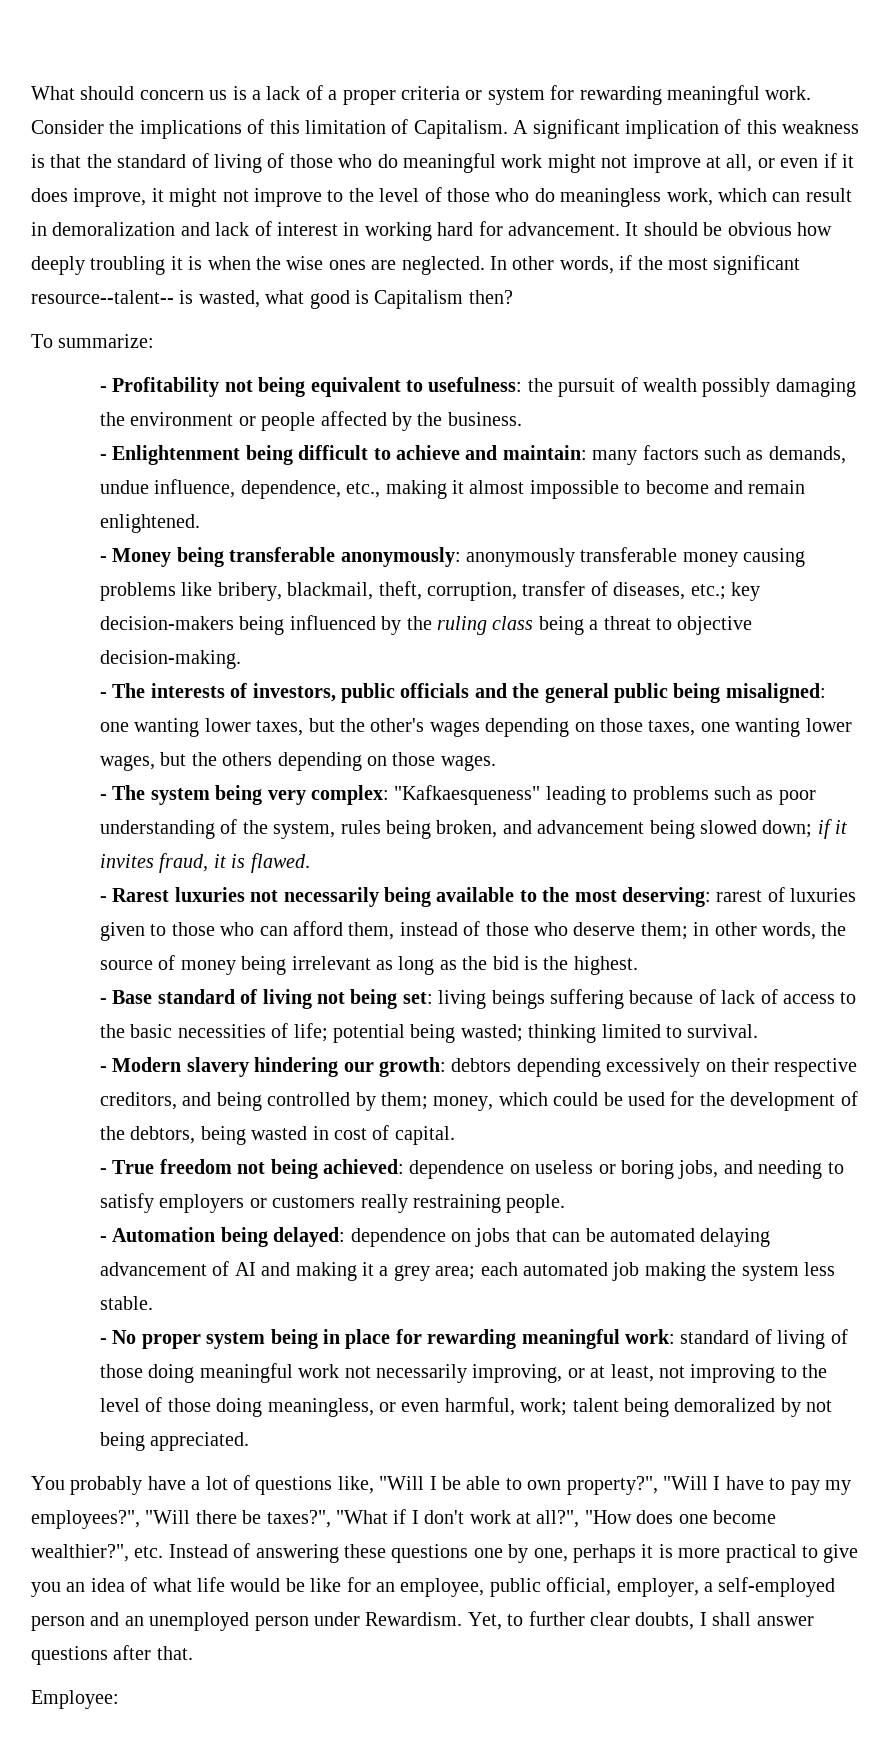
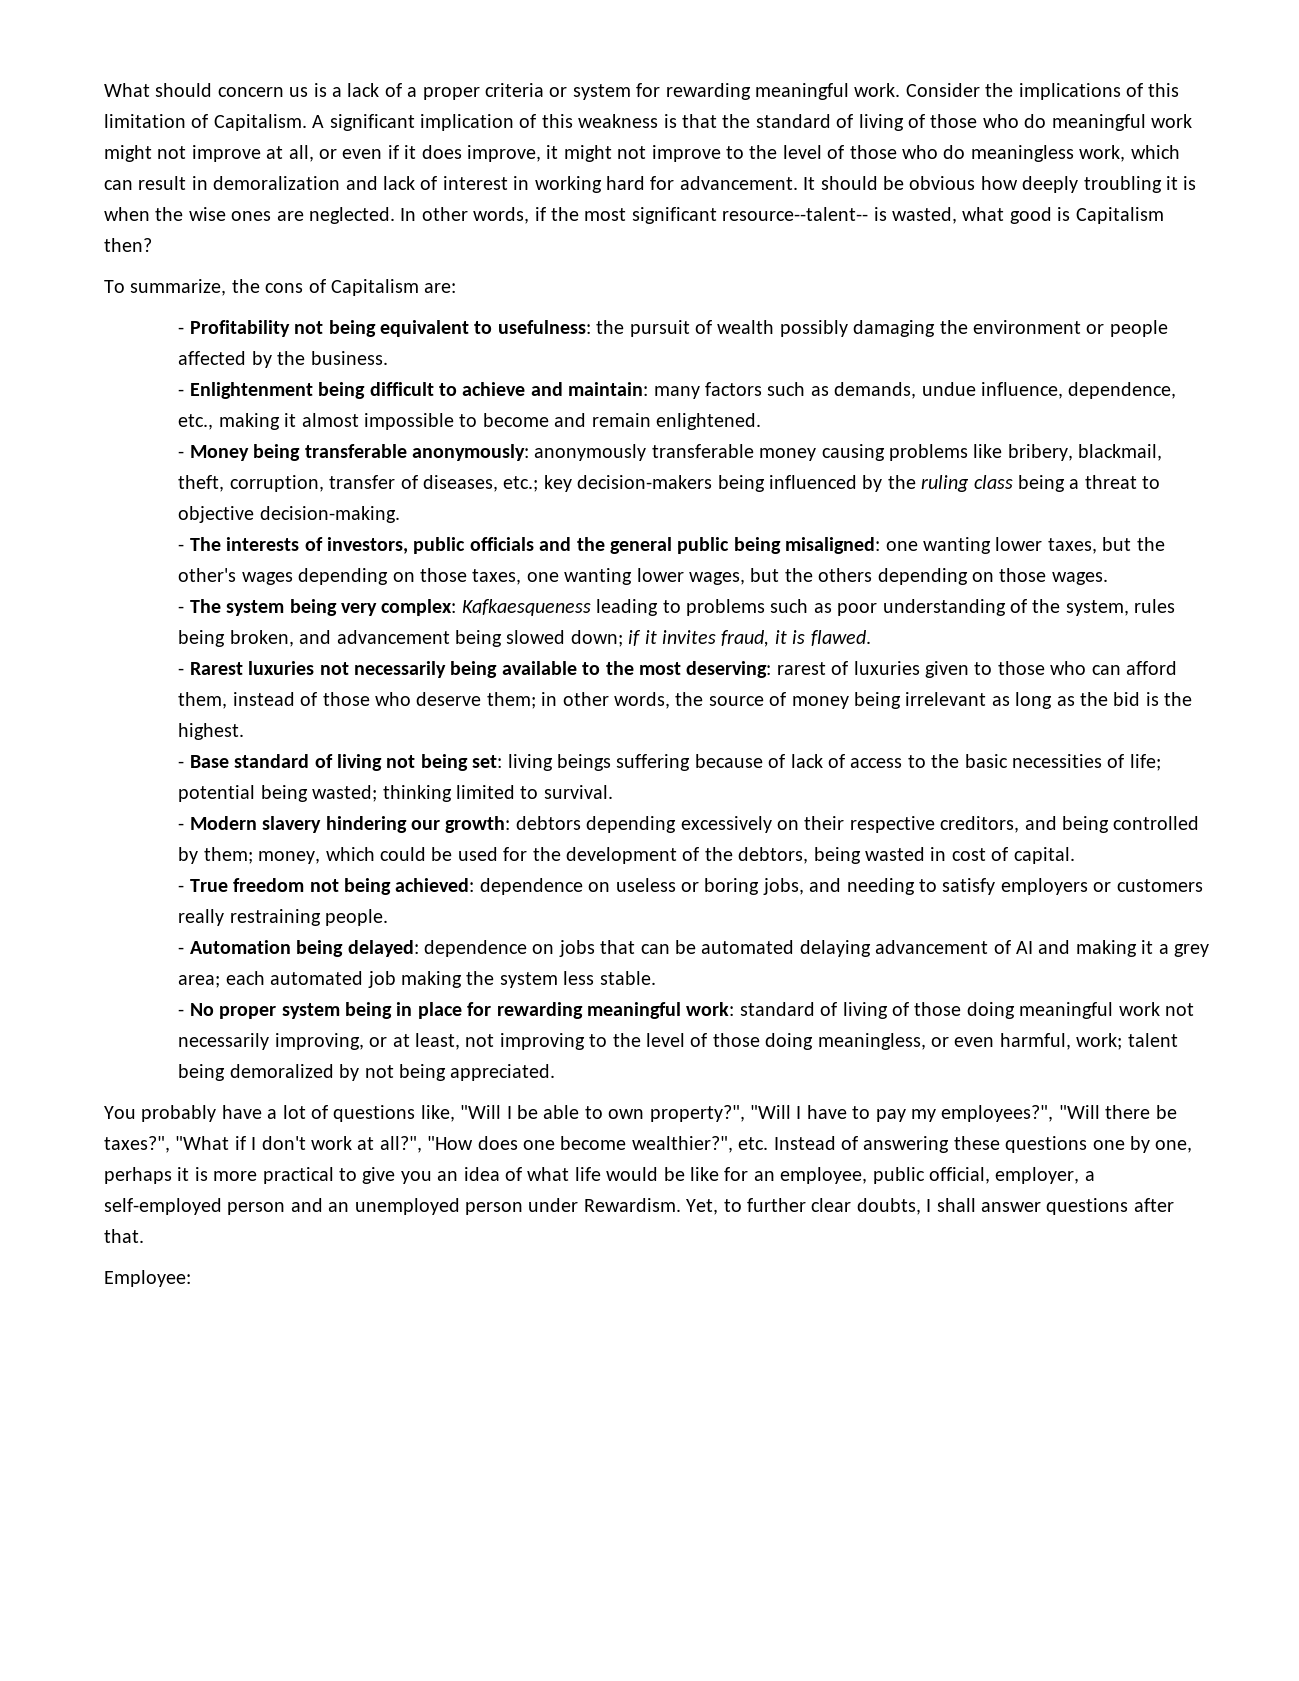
[58,334,155,348] summarize: -> [130,279,457,296] summarize, the cons of Capitalism are:
[394,785,541,805] "Kafkaesqueness" -> [461,599,591,616] Kafkaesqueness

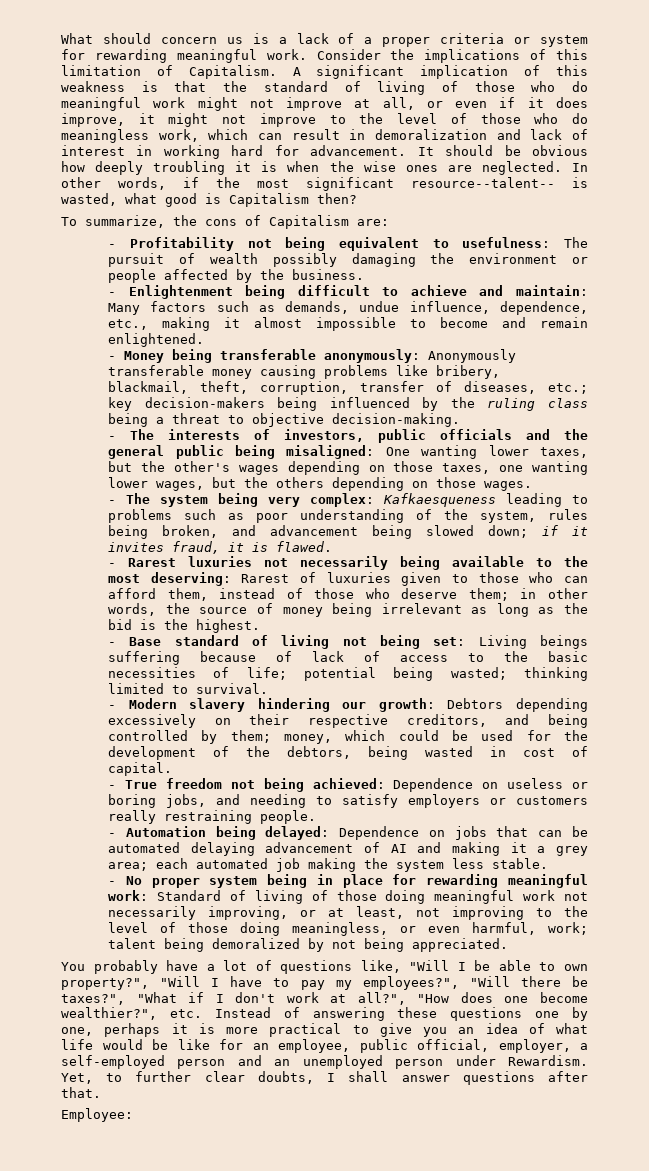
[596,320,625,334] the -> [563,237,588,248] The
[653,386,700,399] many -> [108,303,141,315] Many
[534,444,647,461] anonymously -> [428,349,517,363] Anonymously
[885,541,918,551] one -> [385,447,410,456] One
[776,662,826,675] rarest -> [241,574,290,583] Rarest
[507,754,553,771] living -> [478,635,527,649] Living
[515,816,581,830] debtors -> [447,698,504,709] Debtors
[479,878,583,895] dependence -> [393,778,474,792] Dependence
[423,940,527,957] dependence -> [339,826,420,840] Dependence
[739,1002,815,1016] standard -> [157,890,222,901] Standard

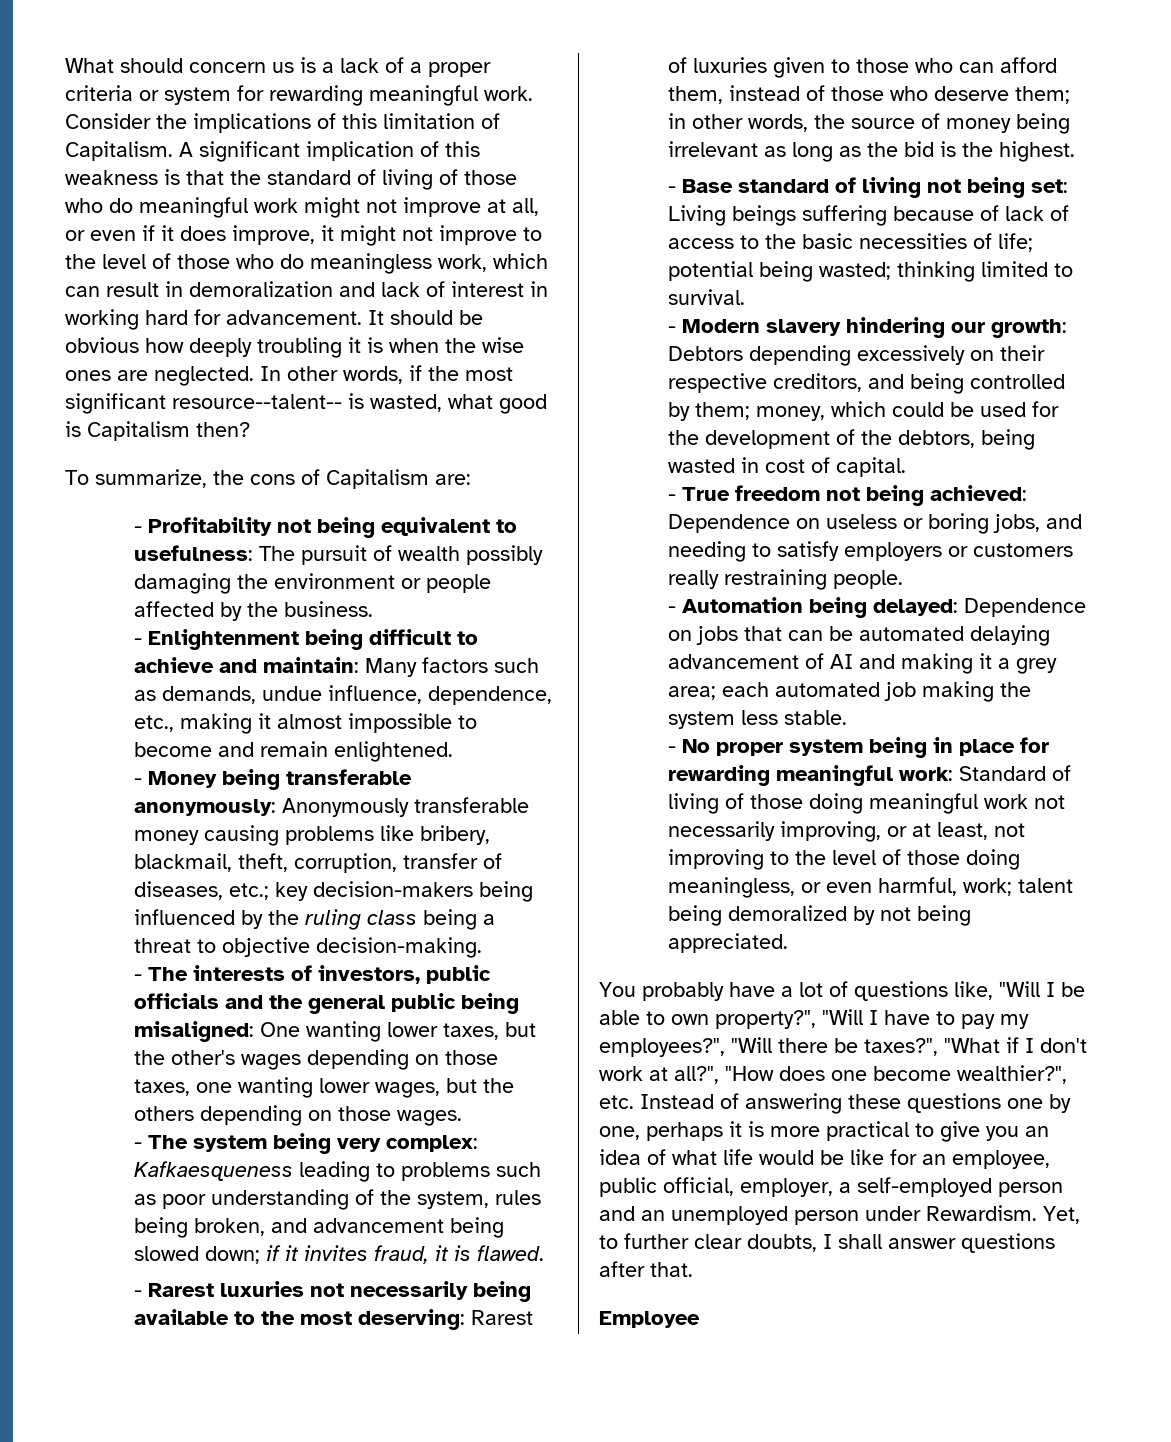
[61,1108,133,1122] Employee: -> [599,1311,700,1328] Employee

